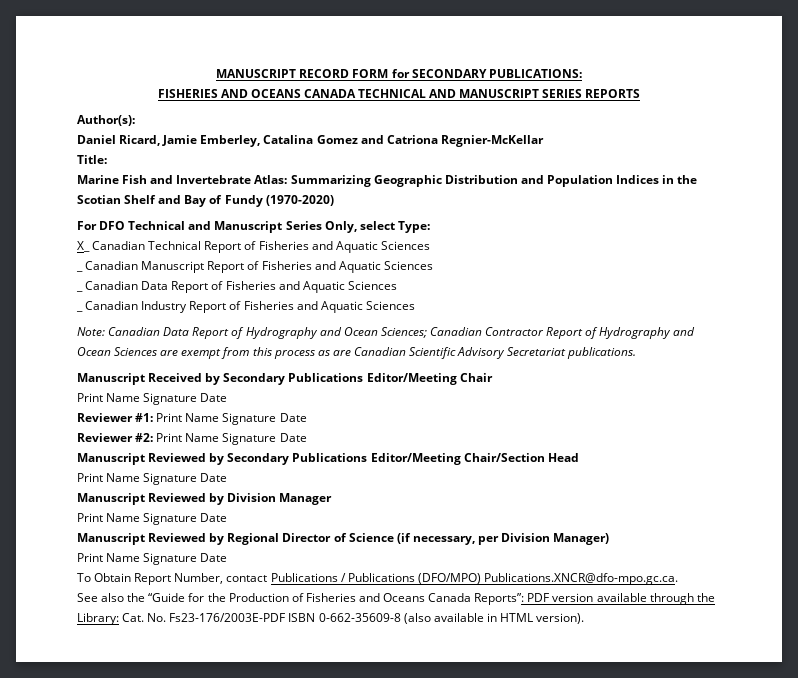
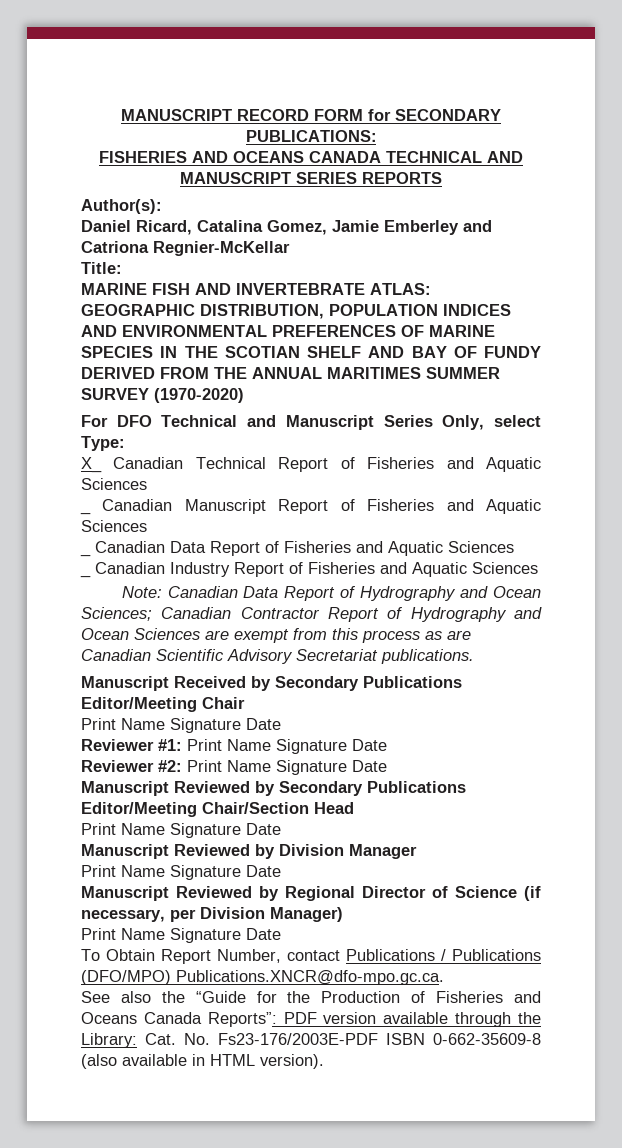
[162,135,358,147] Jamie Emberley, Catalina Gomez -> [197,220,459,235] Catalina Gomez, Jamie Emberley
[77,175,698,187] [77,195,263,207] Marine Fish and Invertebrate Atlas: Summarizing Geographic Distribution and Population Indices in the Scotian Shelf and Bay of Fundy -> [81,283,431,295] [81,304,511,319] [81,325,495,337] [81,346,541,358] [81,367,500,379] [81,388,149,400] MARINE FISH AND INVERTEBRATE ATLAS: GEOGRAPHIC DISTRIBUTION, POPULATION INDICES AND ENVIRONMENTAL PREFERENCES OF MARINE SPECIES IN THE SCOTIAN SHELF AND BAY OF FUNDY DERIVED FROM THE ANNUAL MARITIMES SUMMER SURVEY

